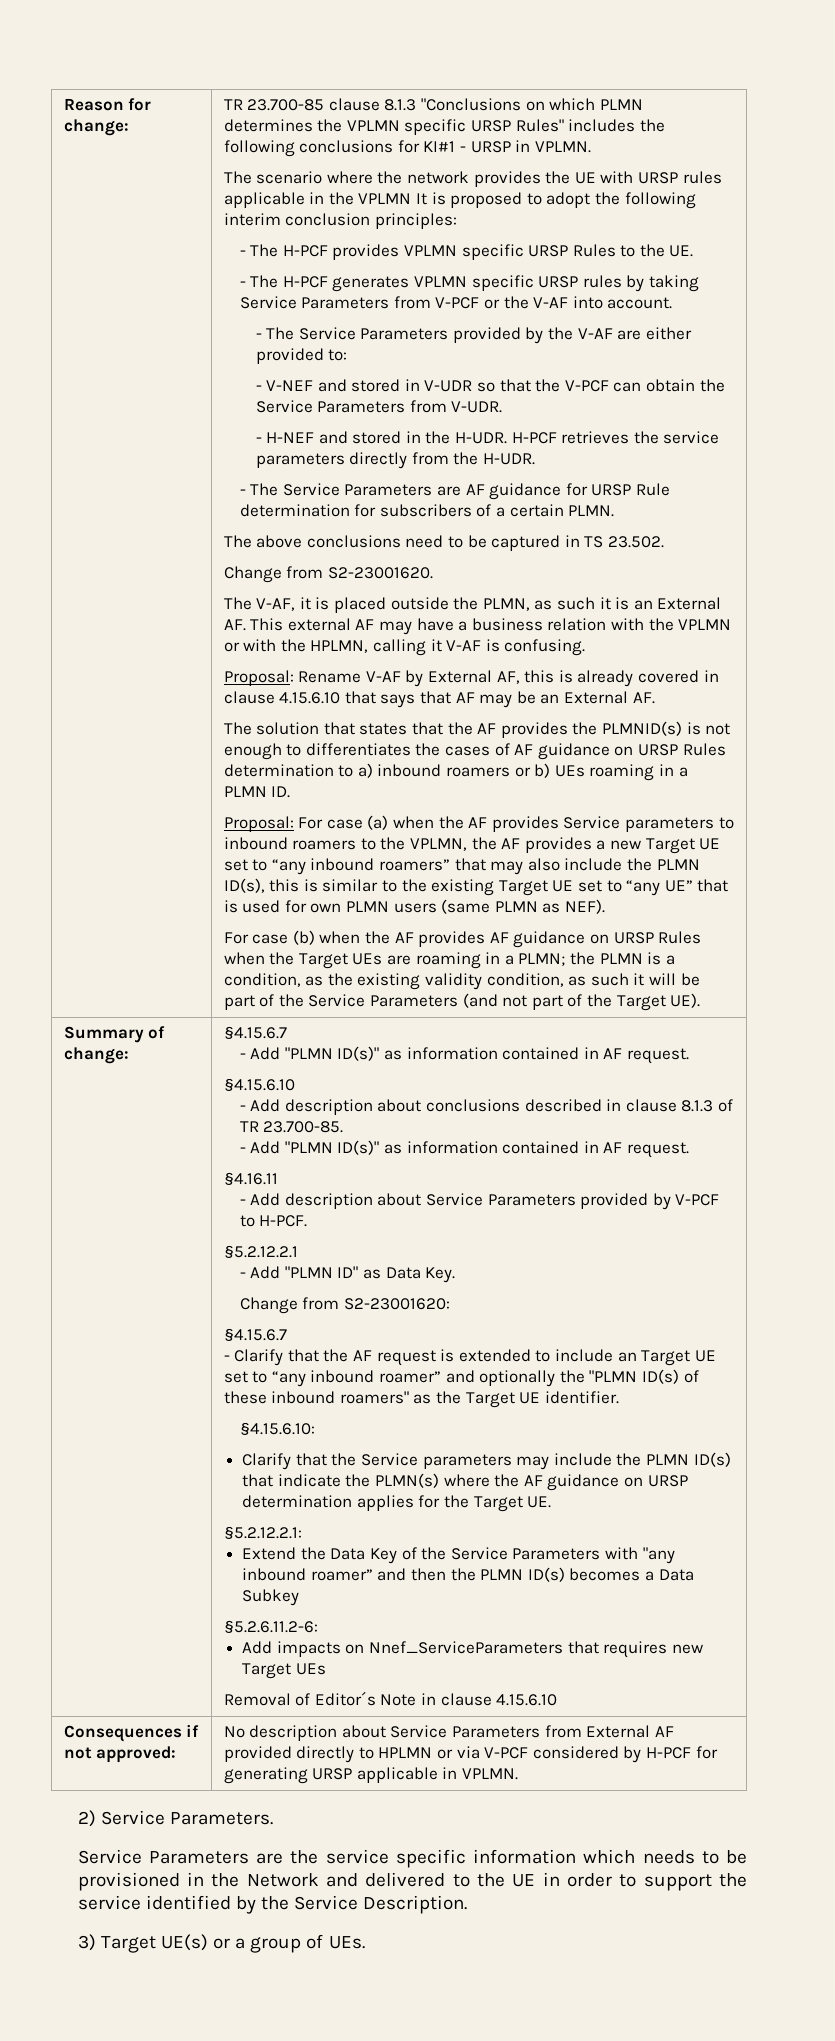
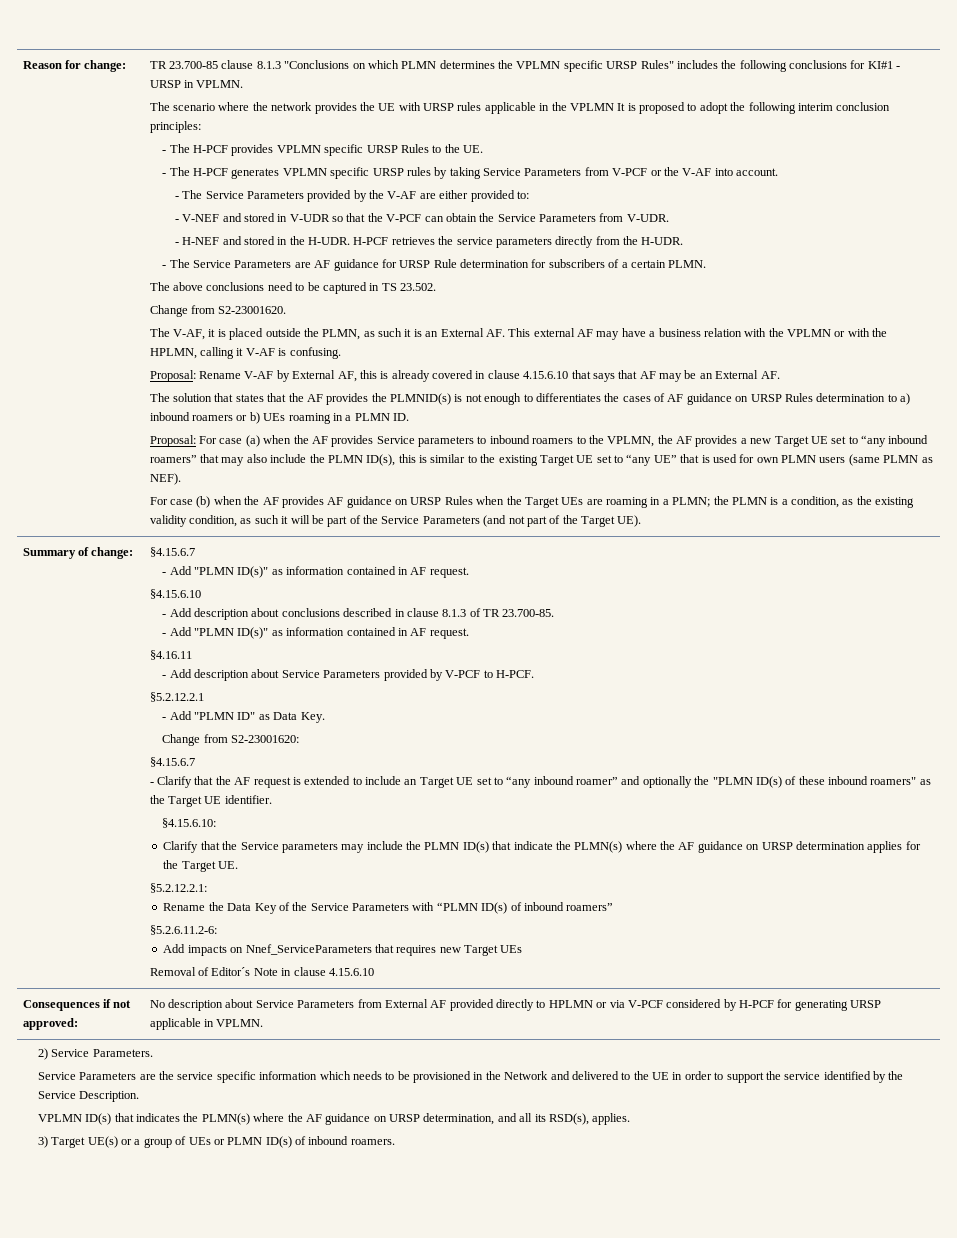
[242,1547,297,1560] Extend -> [163,903,206,911] Rename
[642,1547,675,1564] [242,1567,694,1582] [242,1589,300,1606] "any inbound roamer” and then the PLMN ID(s) becomes a Data Subkey -> [436,902,614,914] “PLMN ID(s) of inbound roamers”
(468, 1904) none -> [37,1113,631,1125] // VPLMN ID(s) that indicates the PLMN(s) where the AF guidance on URSP determination, and all its RSD(s), applies.
[328,1936,365,1949] UEs. -> [188,1136,395,1148] UEs or PLMN ID(s) of inbound roamers.

